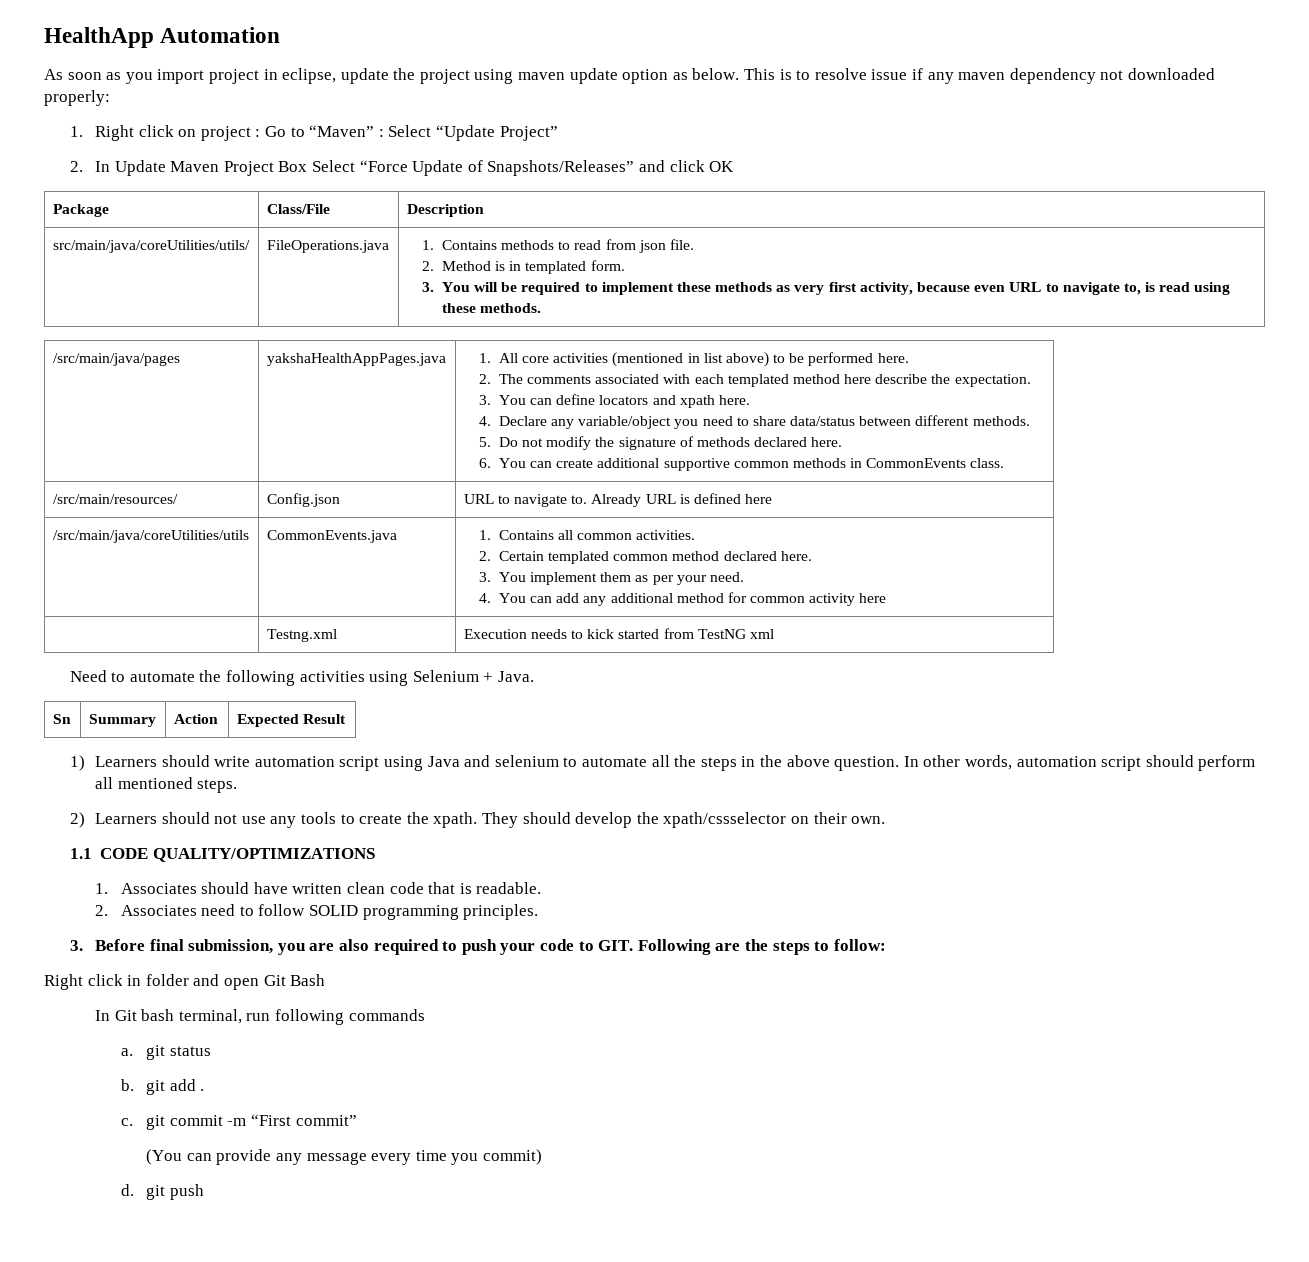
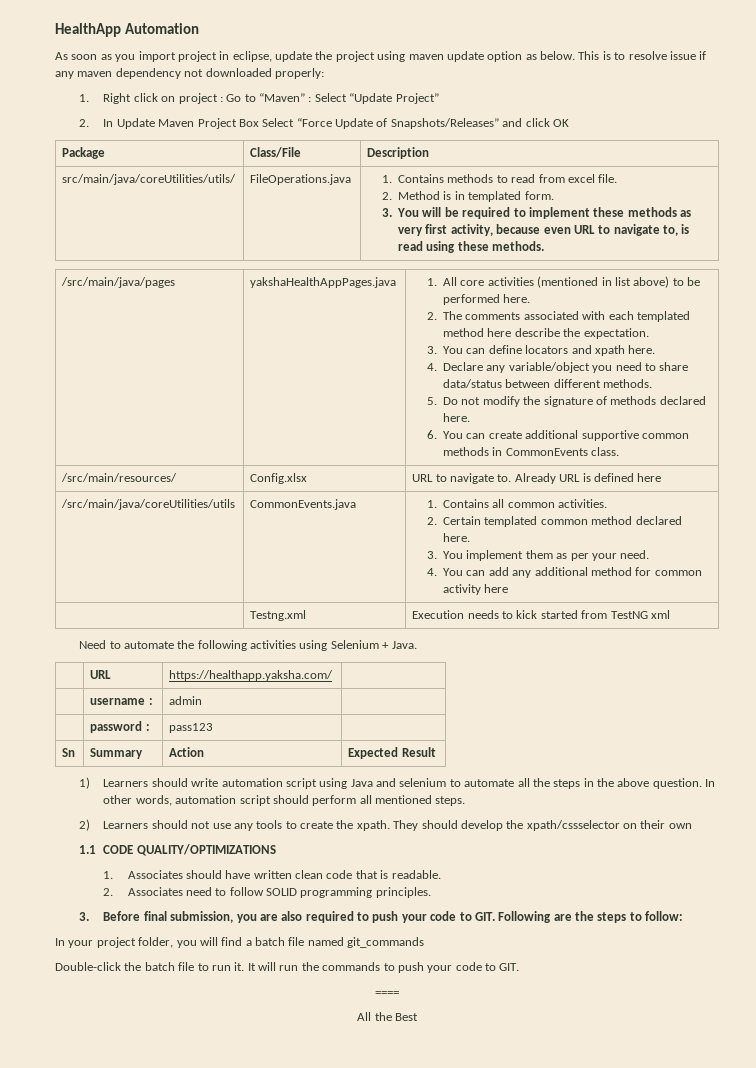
[638,240,666,253] json -> [567,174,595,183] excel
[266,493,340,507] Config.json -> [250,473,308,484] Config.xlsx
(534, 676) none -> [90,670,112,679] [169,670,334,681] [90,698,153,705] [169,696,203,705] [90,721,150,733] [169,723,214,733] // | URL | https://healthapp.yaksha.com/ | // | username : | admin | // | password : | pass123 |
[851,816,886,824] own. -> [668,823,692,829] own
[44,974,326,990] [95,1009,425,1025] [120,1045,211,1060] [120,1079,205,1095] [120,1114,357,1130] [146,1149,542,1165] [120,1184,204,1200] Right click in folder and open Git Bash // In Git bash terminal, run following commands // a. git status // b. git add . // c. git commit -m “First commit” // (You can provide any message every time you commit) // d. git push -> [55,937,425,948] [55,962,520,973] [375,991,399,996] [357,1012,418,1021] In your project folder, you will find a batch file named git_commands // Double-click the batch file to run it. It will run the commands to push your code to GIT. // ==== // All the Best

